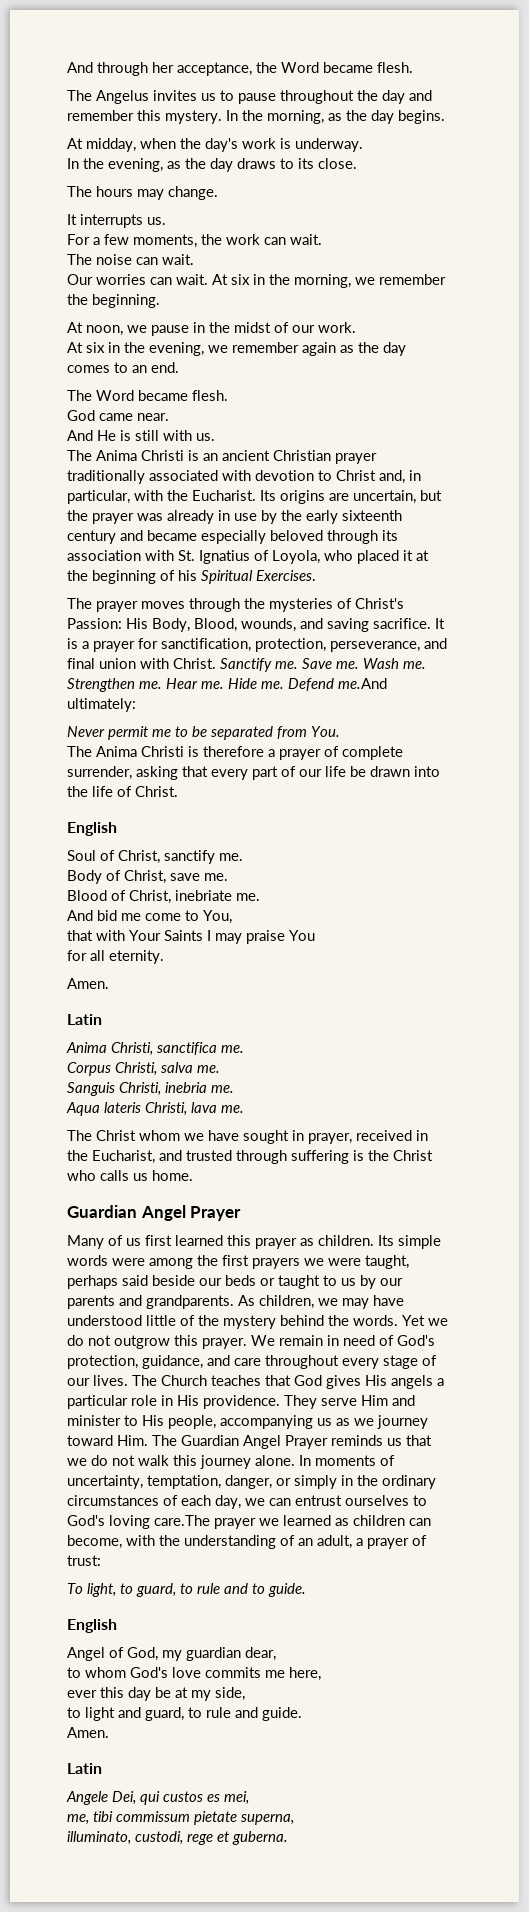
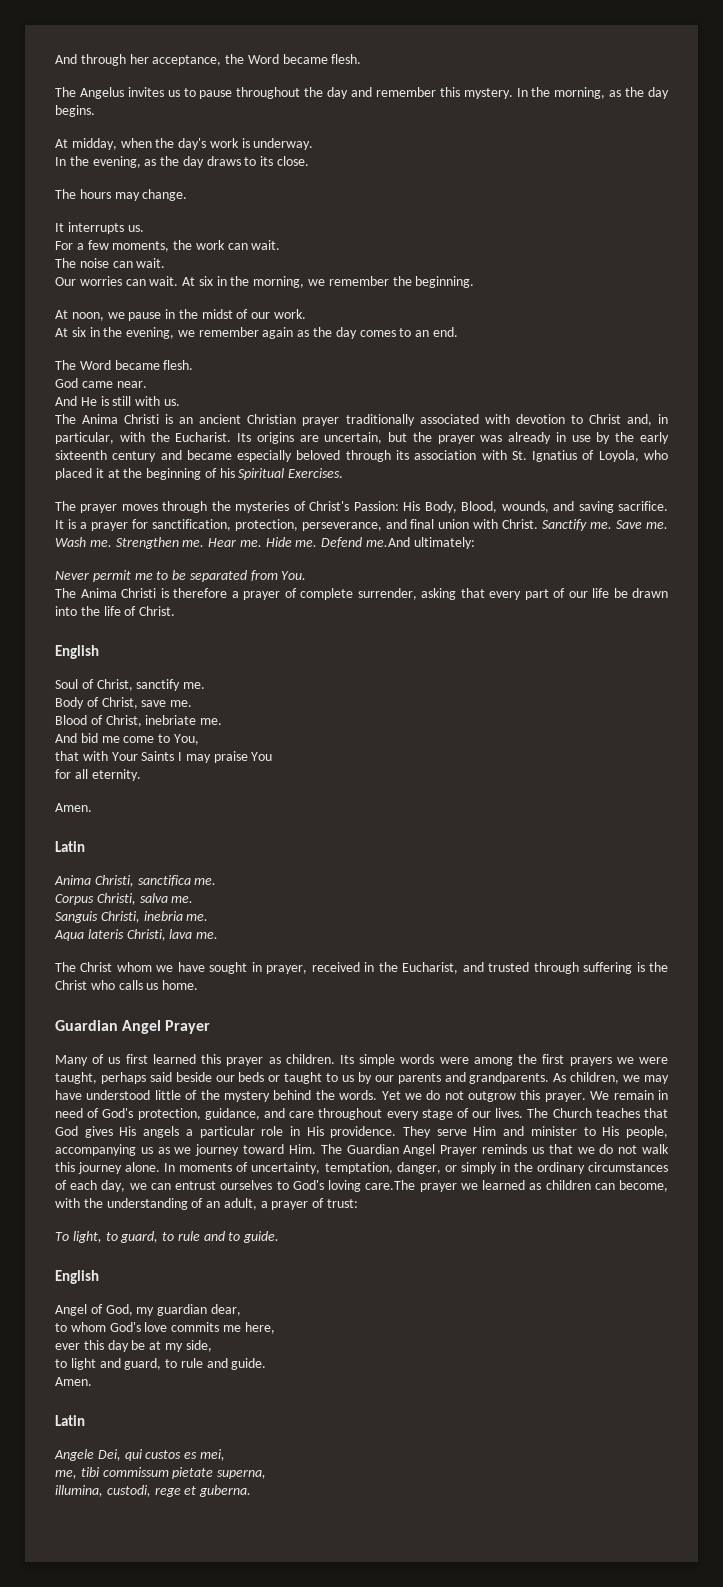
[67,1831,131,1845] illuminato, -> [55,1485,103,1497] illumina,

